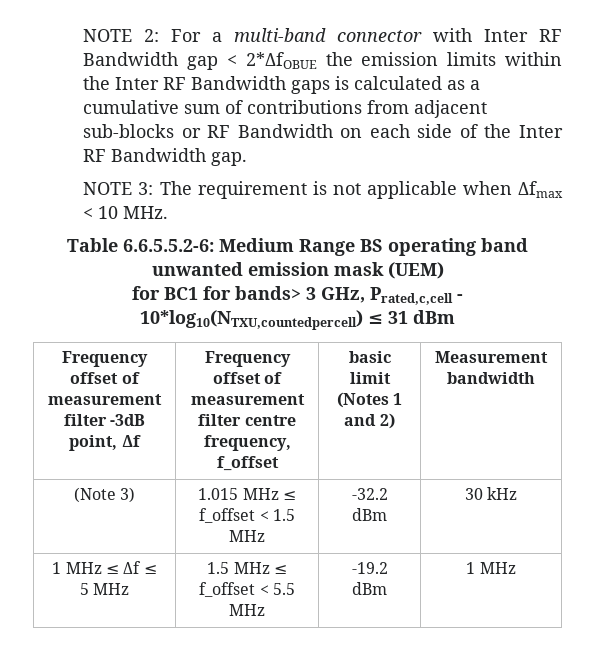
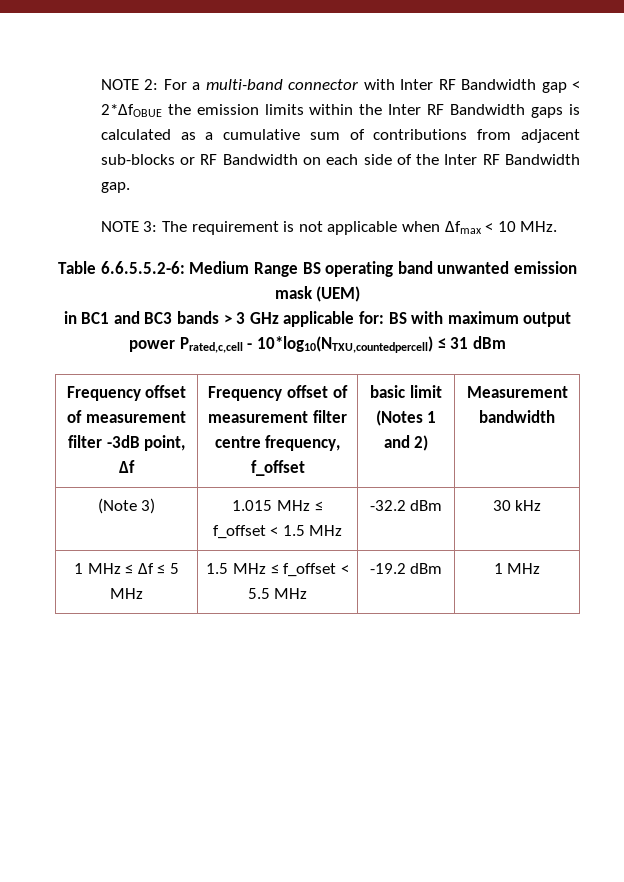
[132,286,365,303] for BC1 for bands> 3 GHz, -> [63,311,572,327] [129,340,176,352] in BC1 and BC3 bands > 3 GHz applicable for: BS with maximum output power

